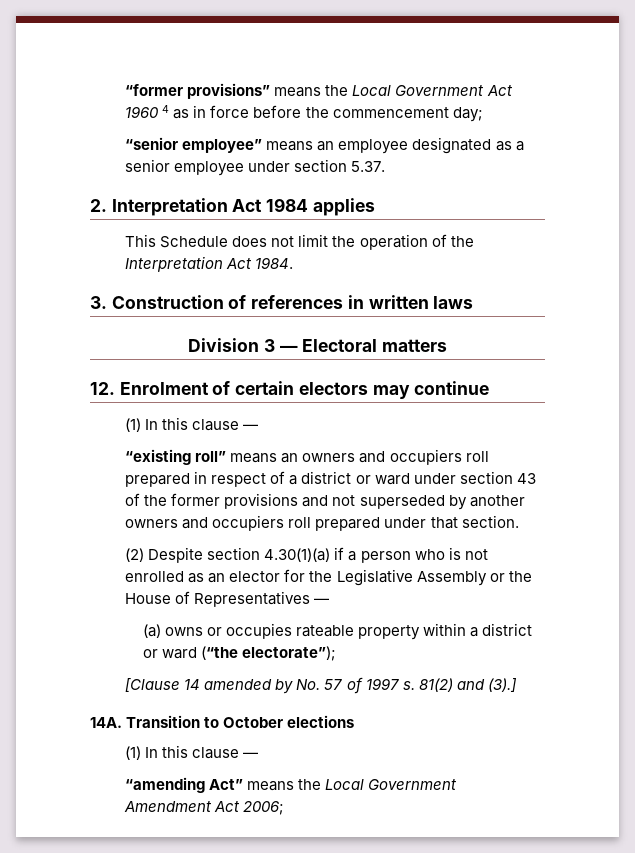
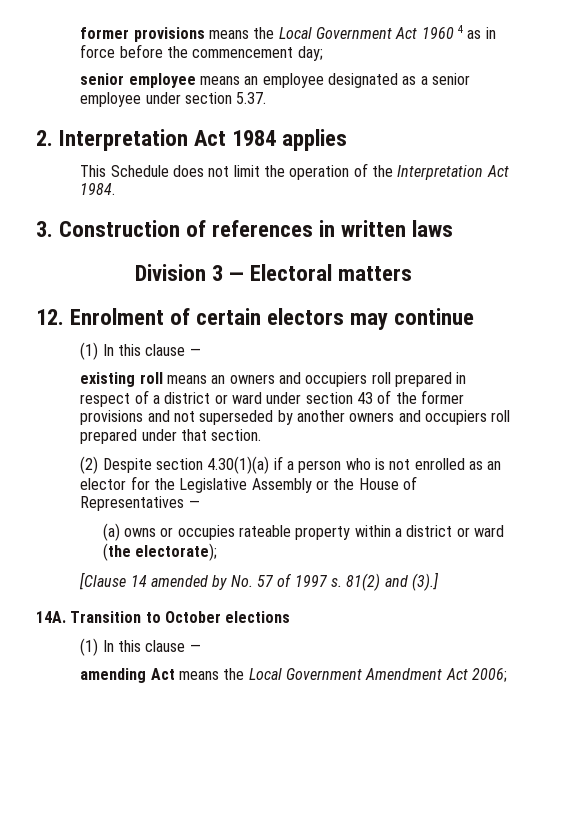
[125,83,271,99] “former provisions” -> [80,27,205,42] former provisions
[125,137,263,153] “senior employee” -> [80,73,196,88] senior employee
[125,449,227,465] “existing roll” -> [80,372,163,387] existing roll
[200,646,337,661] (“the electorate”); -> [102,543,218,561] (the electorate);
[125,777,244,793] “amending Act” -> [80,668,175,683] amending Act

